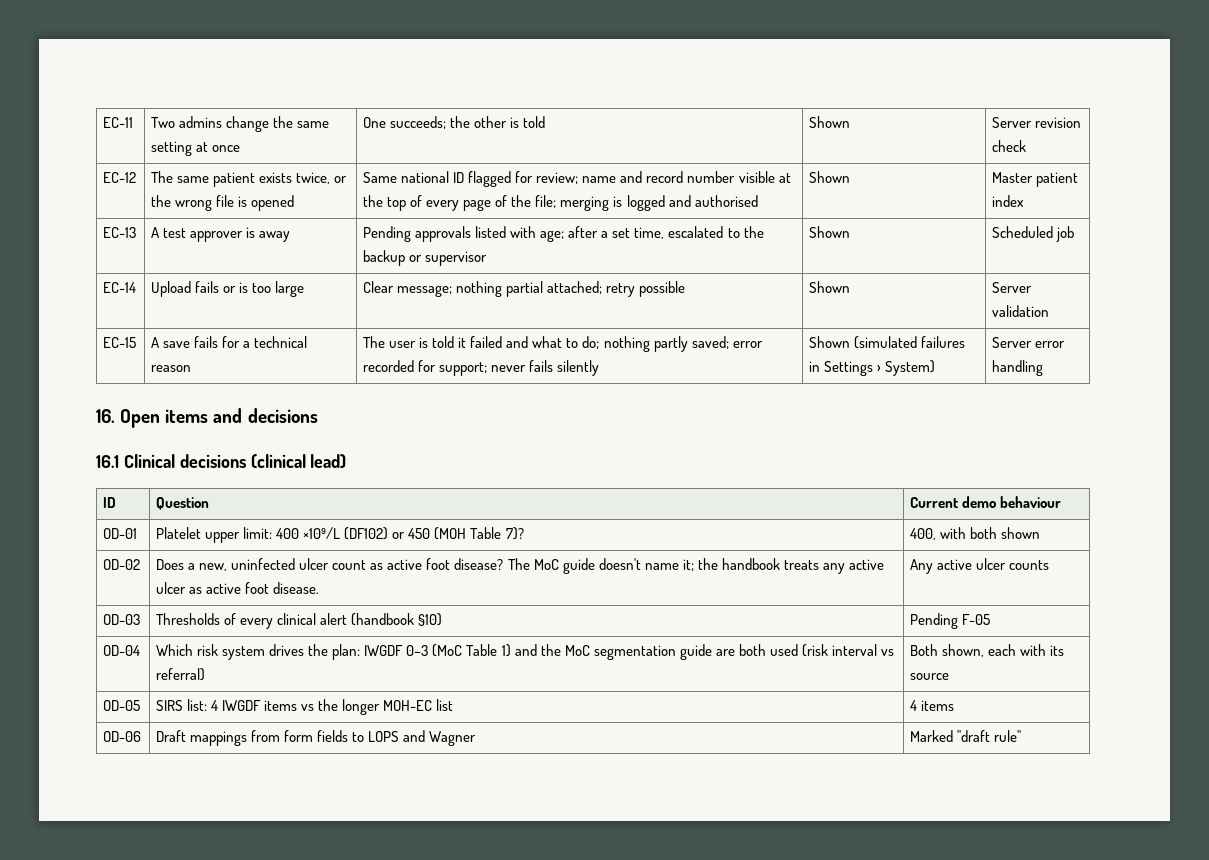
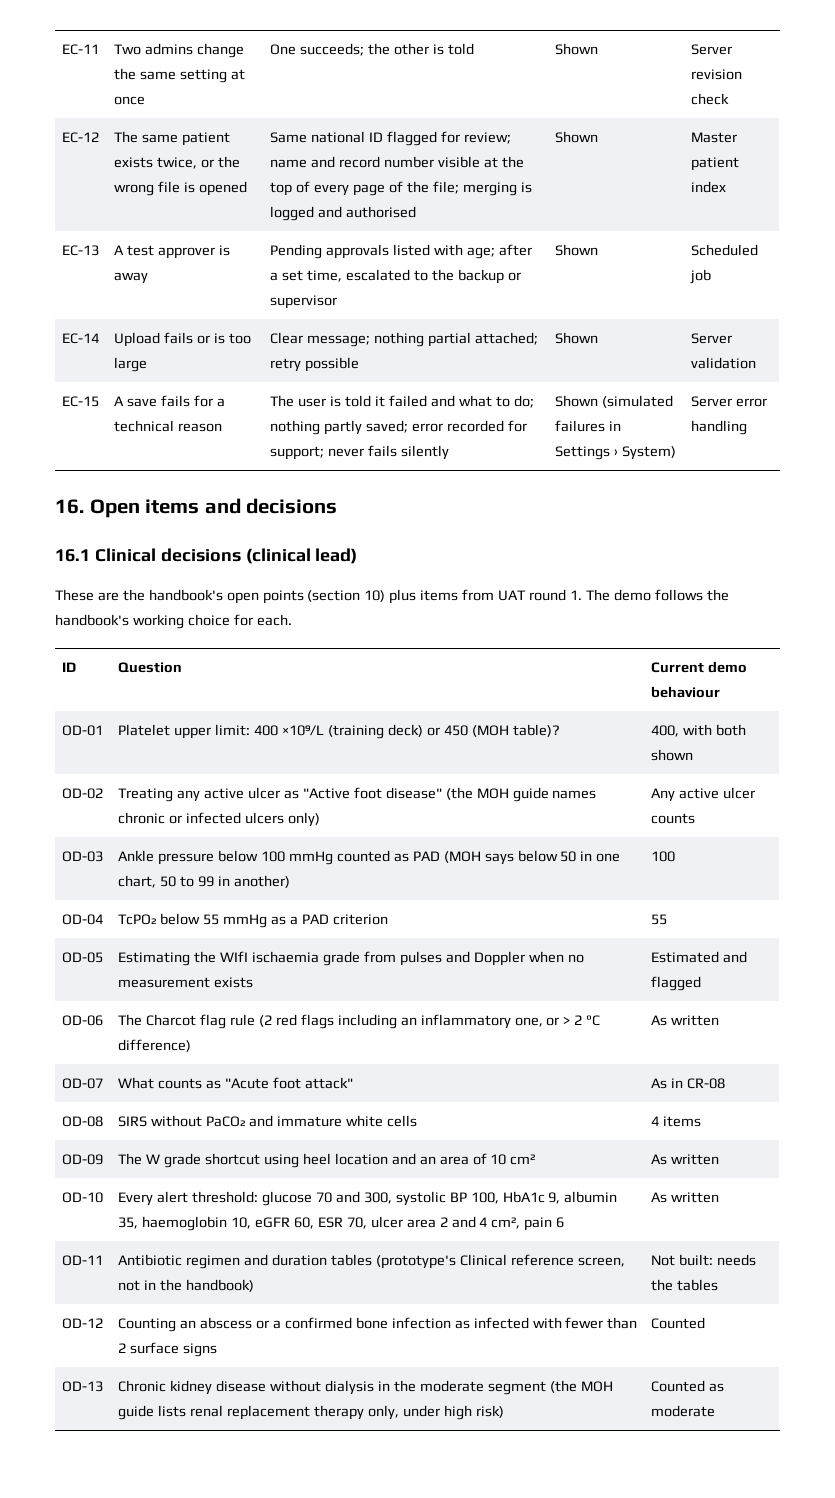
(347, 461) none -> [55,589,729,604] [55,614,292,629] // These are the handbook's open points (section 10) plus items from UAT round 1. The demo follows the handbook's working choice for each.
[344,527,389,540] (DF102) -> [327,724,423,739] (training deck)
[470,527,524,540] Table 7)? -> [512,724,560,737] table)?
[156,558,885,574] [156,582,320,594] Does a new, uninfected ulcer count as active foot disease? The MoC guide doesn't name it; the handbook treats any active ulcer as active foot disease. -> [118,787,597,802] [118,812,321,827] Treating any active ulcer as "Active foot disease" (the MOH guide names chronic or infected ulcers only)
[156,613,443,629] [910,613,991,629] [103,645,141,656] [156,644,895,660] [156,668,206,681] [910,644,1065,657] [910,673,950,680] [103,700,141,711] [156,699,454,715] [910,700,955,711] [103,731,142,742] [156,730,477,746] [910,730,1022,742] Thresholds of every clinical alert (handbook §10) | Pending F-05 // OD-04 | Which risk system drives the plan: IWGDF 0–3 (MoC Table 1) and the MoC segmentation guide are both used (risk interval vs referral) | Both shown, each with its source // OD-05 | SIRS list: 4 IWGDF items vs the longer MOH-EC list | 4 items // OD-06 | Draft mappings from form fields to LOPS and Wagner | Marked "draft rule" -> [118,850,621,865] [118,875,290,888] [651,851,676,862] [62,914,104,925] [118,913,388,928] [651,914,668,925] [62,952,104,963] [118,951,584,966] [118,977,254,988] [651,951,748,963] [651,976,702,991] [62,1015,104,1026] [118,1014,601,1029] [118,1039,192,1052] [651,1015,720,1026] [62,1078,104,1089] [118,1077,353,1089] [651,1078,726,1089] [62,1116,104,1127] [118,1115,417,1127] [651,1116,702,1127] [62,1154,104,1165] [118,1153,536,1168] [651,1154,720,1165] [62,1192,104,1203] [118,1191,618,1206] [118,1216,565,1231] [651,1192,720,1203] [62,1255,104,1266] [118,1254,625,1269] [118,1279,255,1292] [651,1254,757,1266] [651,1279,719,1291] [62,1318,104,1329] [118,1317,638,1332] [118,1342,218,1357] [651,1317,706,1329] [62,1381,104,1392] [118,1380,613,1395] [118,1405,504,1420] [651,1380,725,1392] [651,1405,716,1417] Ankle pressure below 100 mmHg counted as PAD (MOH says below 50 in one chart, 50 to 99 in another) | 100 // OD-04 | TcPO₂ below 55 mmHg as a PAD criterion | 55 // OD-05 | Estimating the WIfI ischaemia grade from pulses and Doppler when no measurement exists | Estimated and flagged // OD-06 | The Charcot flag rule (2 red flags including an inflammatory one, or > 2 °C difference) | As written // OD-07 | What counts as "Acute foot attack" | As in CR-08 // OD-08 | SIRS without PaCO₂ and immature white cells | 4 items // OD-09 | The W grade shortcut using heel location and an area of 10 cm² | As written // OD-10 | Every alert threshold: glucose 70 and 300, systolic BP 100, HbA1c 9, albumin 35, haemoglobin 10, eGFR 60, ESR 70, ulcer area 2 and 4 cm², pain 6 | As written // OD-11 | Antibiotic regimen and duration tables (prototype's Clinical reference screen, not in the handbook) | Not built: needs the tables // OD-12 | Counting an abscess or a confirmed bone infection as infected with fewer than 2 surface signs | Counted // OD-13 | Chronic kidney disease without dialysis in the moderate segment (the MOH guide lists renal replacement therapy only, under high risk) | Counted as moderate

